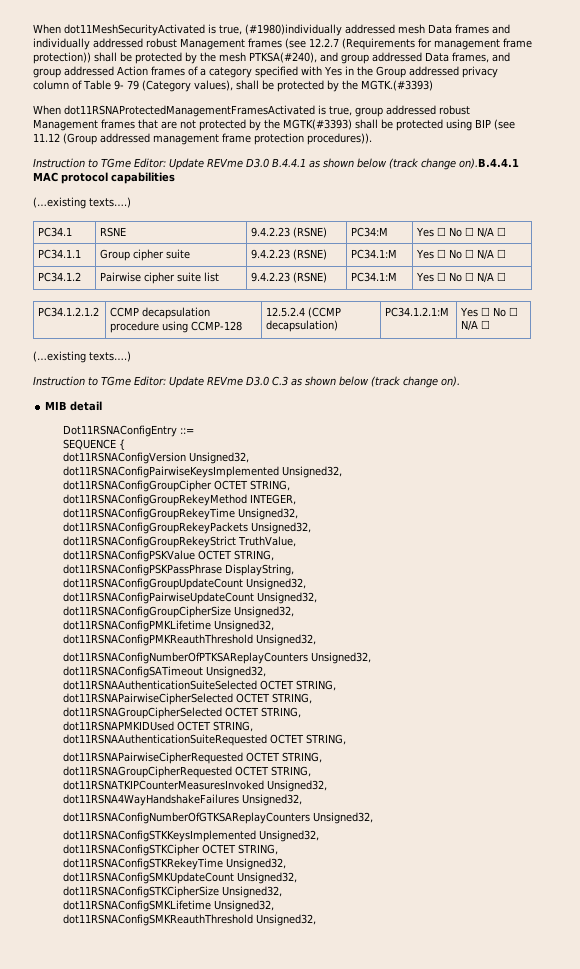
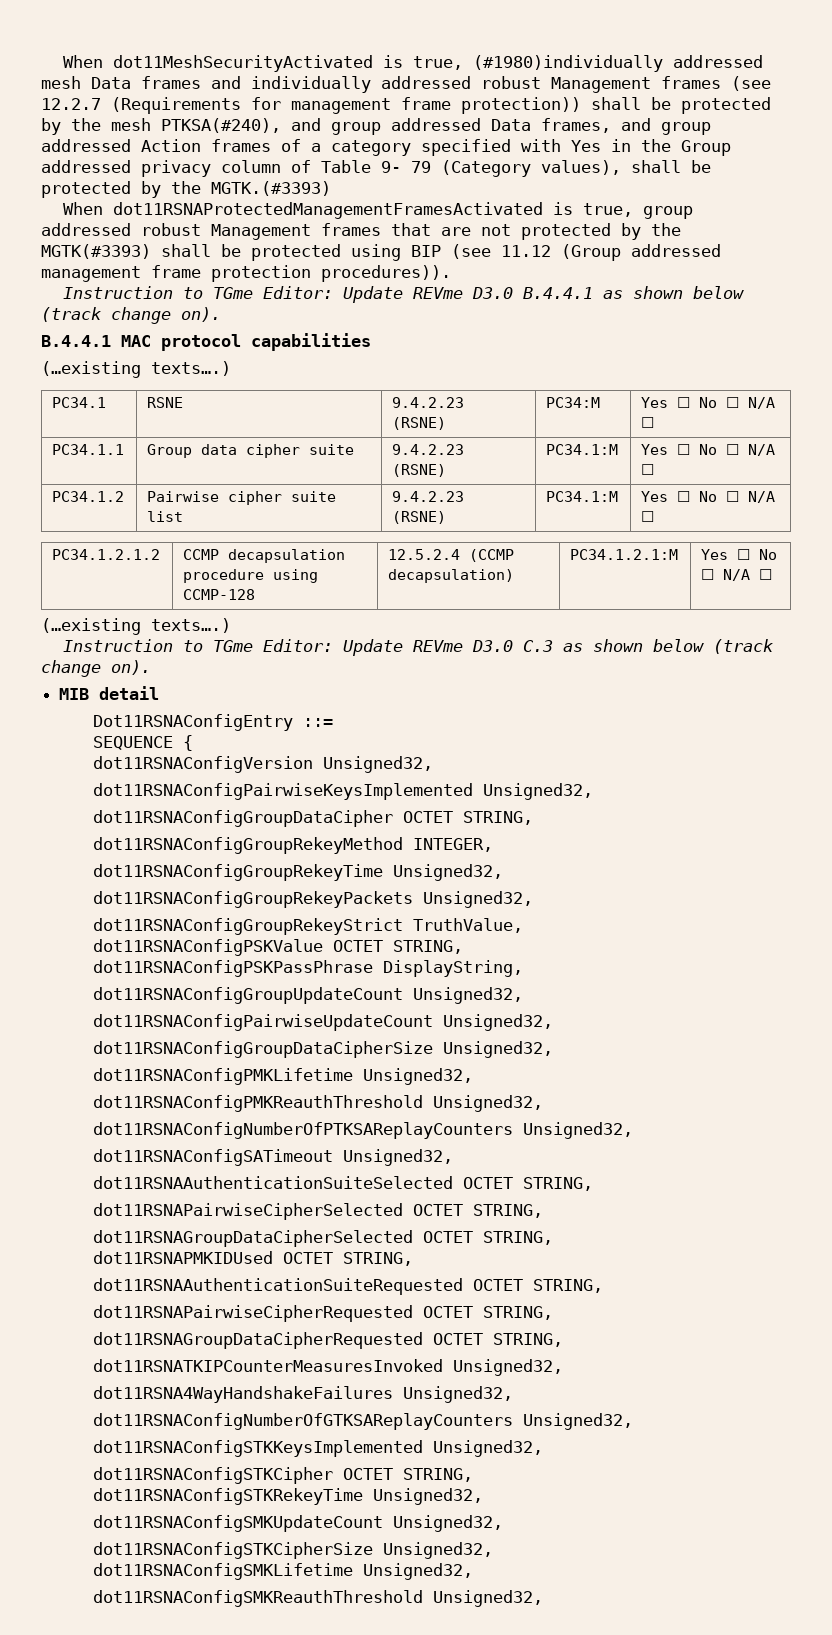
[459,158,519,169] on).B.4.4.1 -> [181,307,221,322] [41,335,111,347] on). // B.4.4.1
(131, 255) none -> [201,444,238,455] data
[63,480,213,492] dot11RSNAConfigGroupCipher -> [92,810,393,827] dot11RSNAConfigGroupDataCipher
[63,606,232,618] dot11RSNAConfigGroupCipherSize -> [92,1041,433,1058] dot11RSNAConfigGroupDataCipherSize
[63,707,223,719] dot11RSNAGroupCipherSelected -> [92,1230,413,1247] dot11RSNAGroupDataCipherSelected
[63,766,233,778] dot11RSNAGroupCipherRequested -> [92,1332,423,1349] dot11RSNAGroupDataCipherRequested

